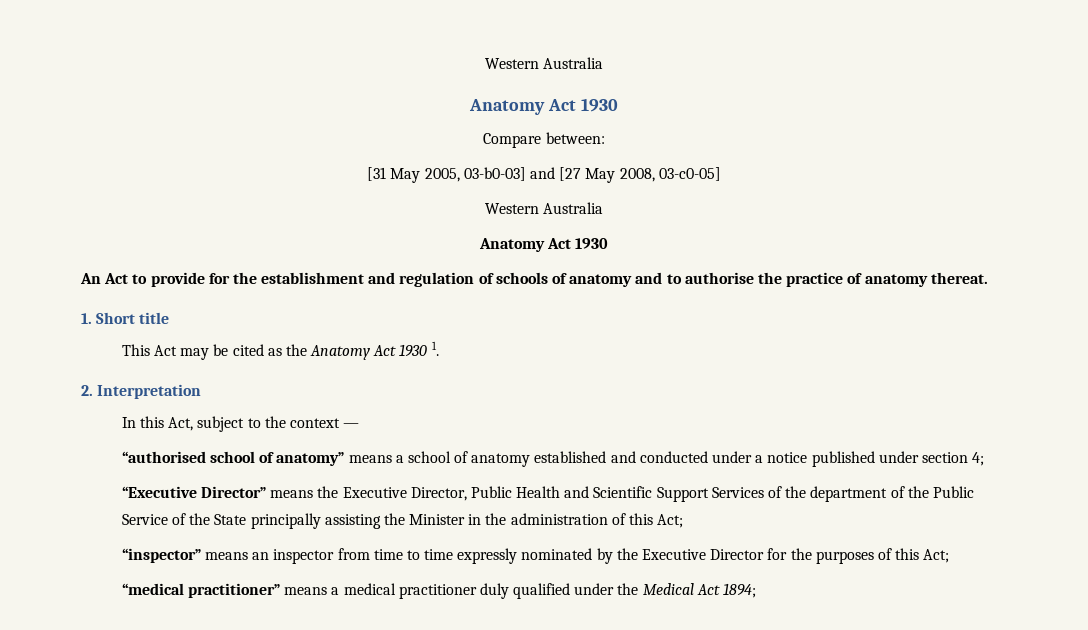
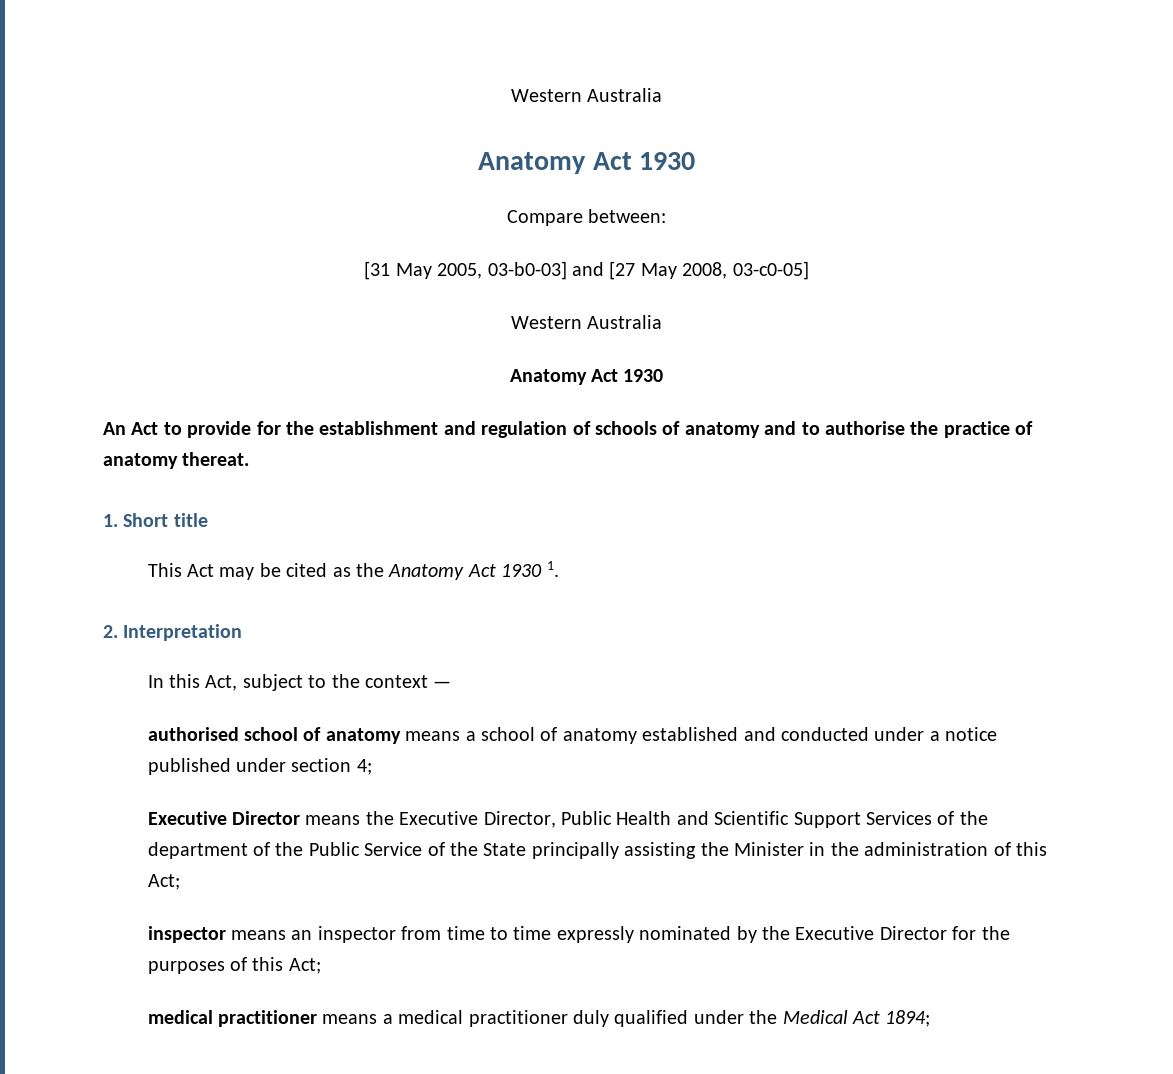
[121,451,345,466] “authorised school of anatomy” -> [147,727,401,744] authorised school of anatomy
[121,486,266,498] “Executive Director” -> [147,811,301,825] Executive Director
[121,548,201,563] “inspector” -> [147,926,226,943] inspector
[121,583,280,598] “medical practitioner” -> [147,1010,318,1027] medical practitioner

